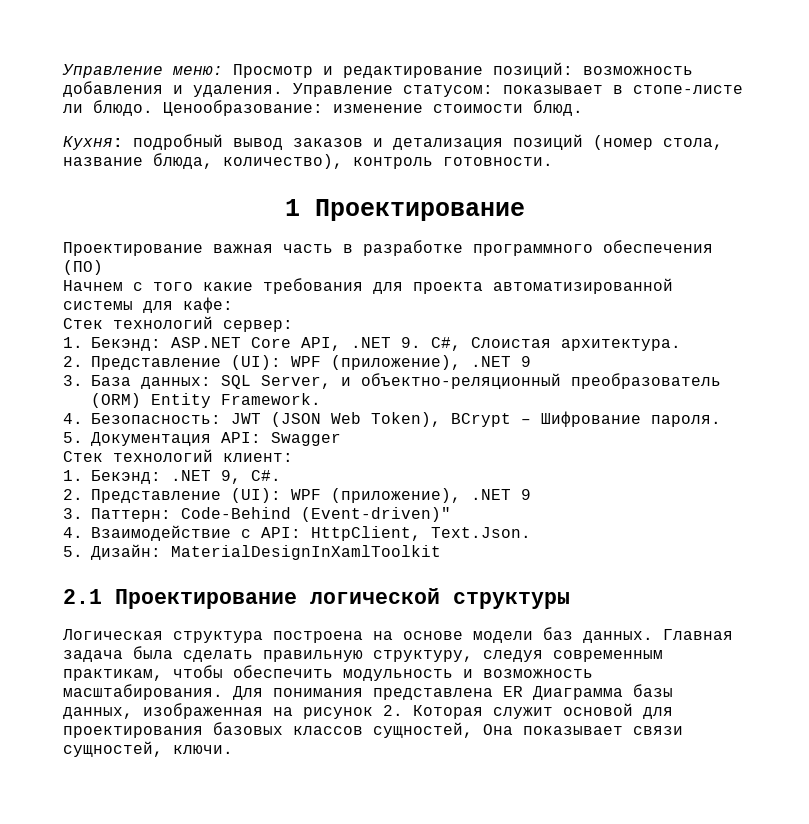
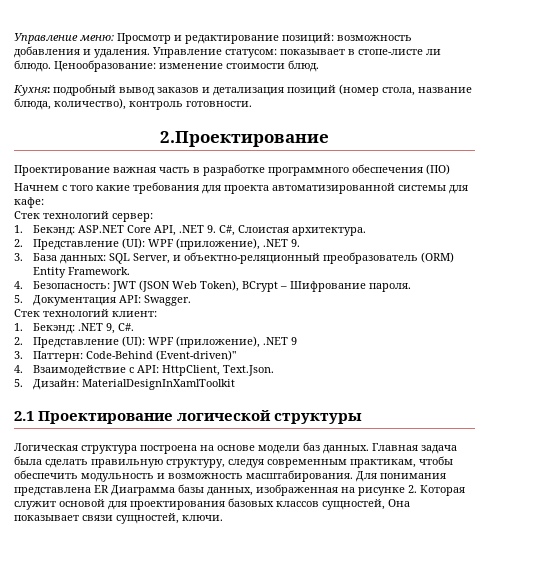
[284,199,525,221] 1 Проектирование -> [160,131,329,147] 2.Проектирование
[521,356,531,367] 9 -> [290,239,300,247] 9.
[271,432,341,446] Swagger -> [143,295,191,306] Swagger.
[303,707,373,719] рисунок -> [358,487,405,496] рисунке

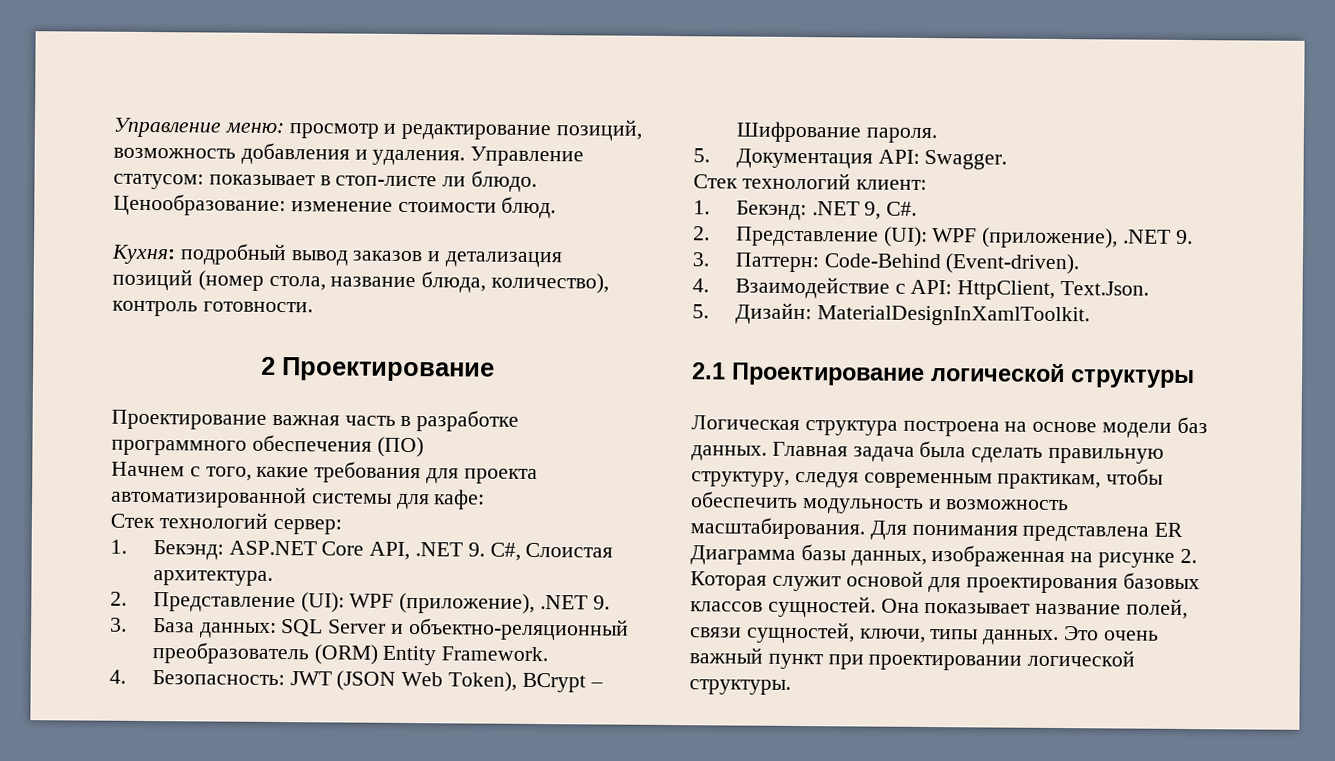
[117,33,171,44] Просмотр -> [288,123,379,139] просмотр
[282,33,334,44] позиций: -> [556,119,644,141] позиций,
[358,49,423,55] стопе-листе -> [335,175,438,187] стоп-листе
[160,131,329,147] 2.Проектирование -> [261,356,495,382] 2 Проектирование
[70,185,93,191] того -> [205,466,252,481] того,
[132,253,170,264] Server, -> [328,619,387,634] Server
[290,337,297,345] 9 -> [1175,229,1193,245] 9.
[155,350,236,361] (Event-driven)" -> [945,253,1080,275] (Event-driven).
[81,379,235,390] MaterialDesignInXamlToolkit -> [816,305,1090,327] MaterialDesignInXamlToolkit.
[322,499,385,510] сущностей, -> [767,595,876,618] сущностей.
[82,513,223,524] связи сущностей, ключи. -> [1035,598,1189,620] [690,621,1159,646] [689,647,1136,671] [689,679,791,695] название полей, связи сущностей, ключи, типы данных. Это очень важный пункт при проектировании логической структуры.

